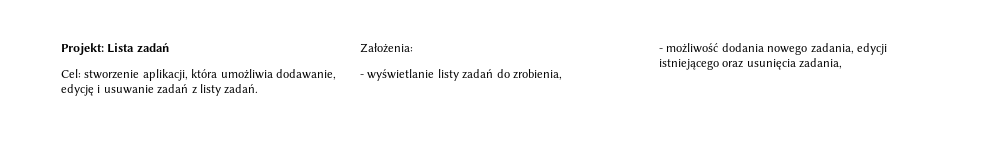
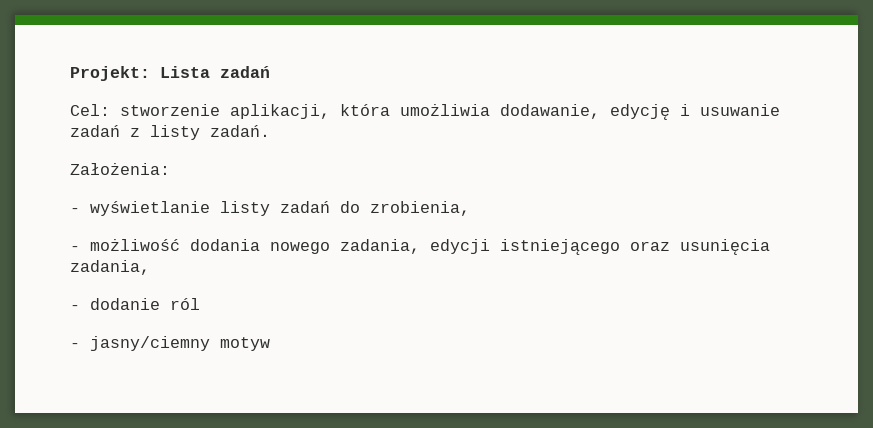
(843, 63) none -> [70,298,200,310] [70,336,270,351] // - dodanie ról // - jasny/ciemny motyw

